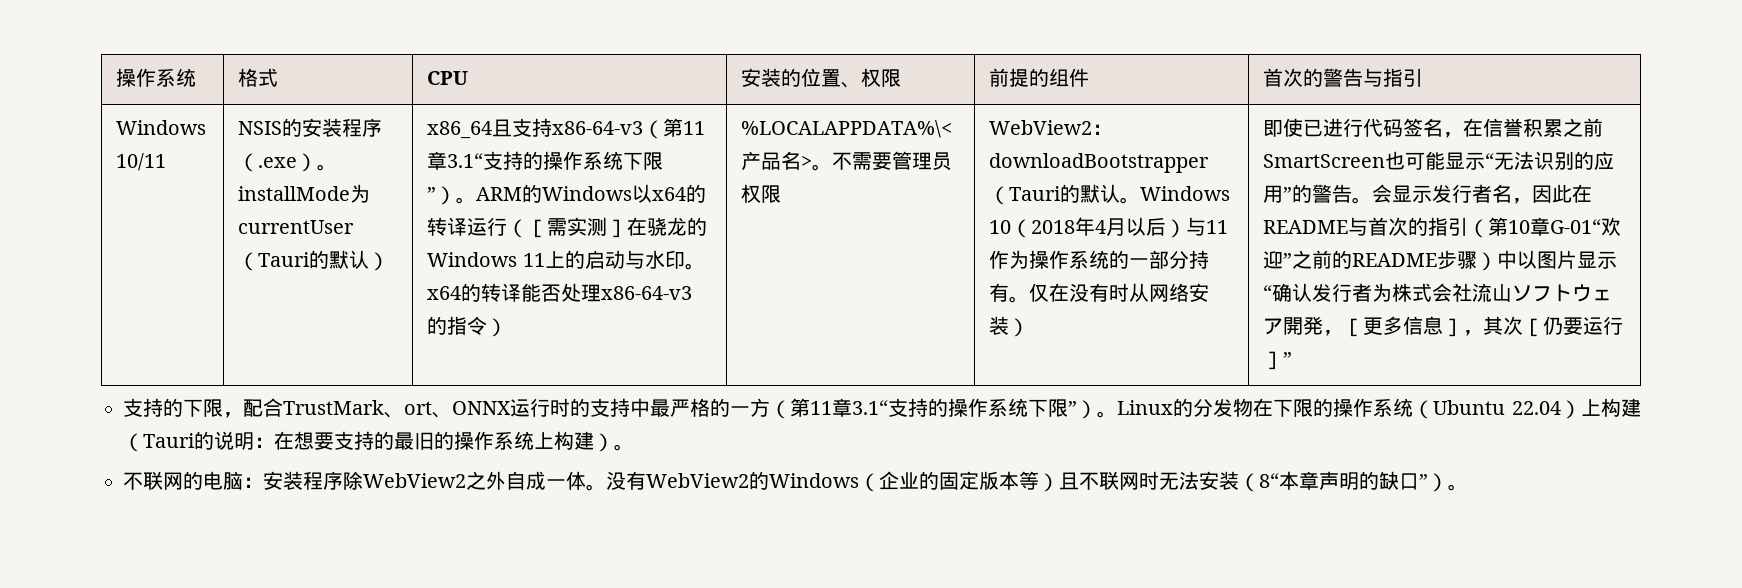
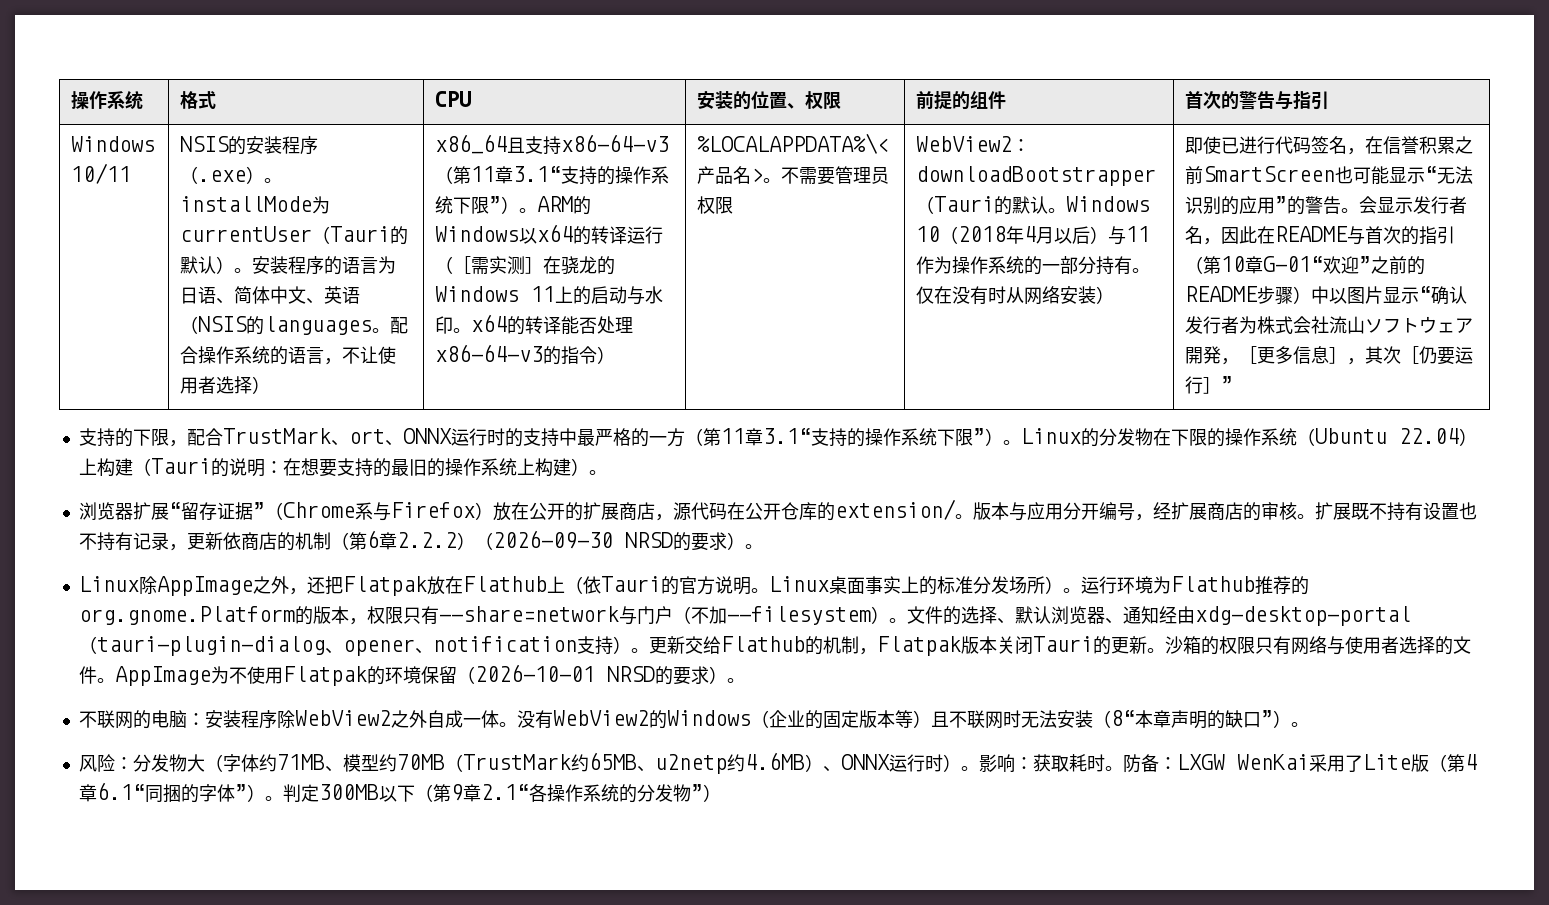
(390, 261) none -> [234,256,397,275] [180,286,361,304] [180,316,409,335] [180,346,397,365] [180,376,271,394] 。安装程序的语言为日语、简体中文、英语（NSIS的languages。配合操作系统的语言，不让使用者选择）
(634, 447) none -> [78,499,1477,521] [78,530,763,551] [78,576,1309,596] [78,606,1411,626] [78,636,1471,656] [78,664,745,686] // 浏览器扩展“留存证据”（Chrome系与Firefox）放在公开的扩展商店，源代码在公开仓库的extension/。版本与应用分开编号，经扩展商店的审核。扩展既不持有设置也不持有记录，更新依商店的机制（第6章2.2.2）（2026-09-30 NRSD的要求）。 // Linux除AppImage之外，还把Flatpak放在Flathub上（依Tauri的官方说明。Linux桌面事实上的标准分发场所）。运行环境为Flathub推荐的org.gnome.Platform的版本，权限只有--share=network与门户（不加--filesystem）。文件的选择、默认浏览器、通知经由xdg-desktop-portal（tauri-plugin-dialog、opener、notification支持）。更新交给Flathub的机制，Flatpak版本关闭Tauri的更新。沙箱的权限只有网络与使用者选择的文件。AppImage为不使用Flatpak的环境保留（2026-10-01 NRSD的要求）。
(1468, 487) none -> [78,752,1477,774] [78,782,721,803] // 风险：分发物大（字体约71MB、模型约70MB（TrustMark约65MB、u2netp约4.6MB）、ONNX运行时）。影响：获取耗时。防备：LXGW WenKai采用了Lite版（第4章6.1“同捆的字体”）。判定300MB以下（第9章2.1“各操作系统的分发物”）

